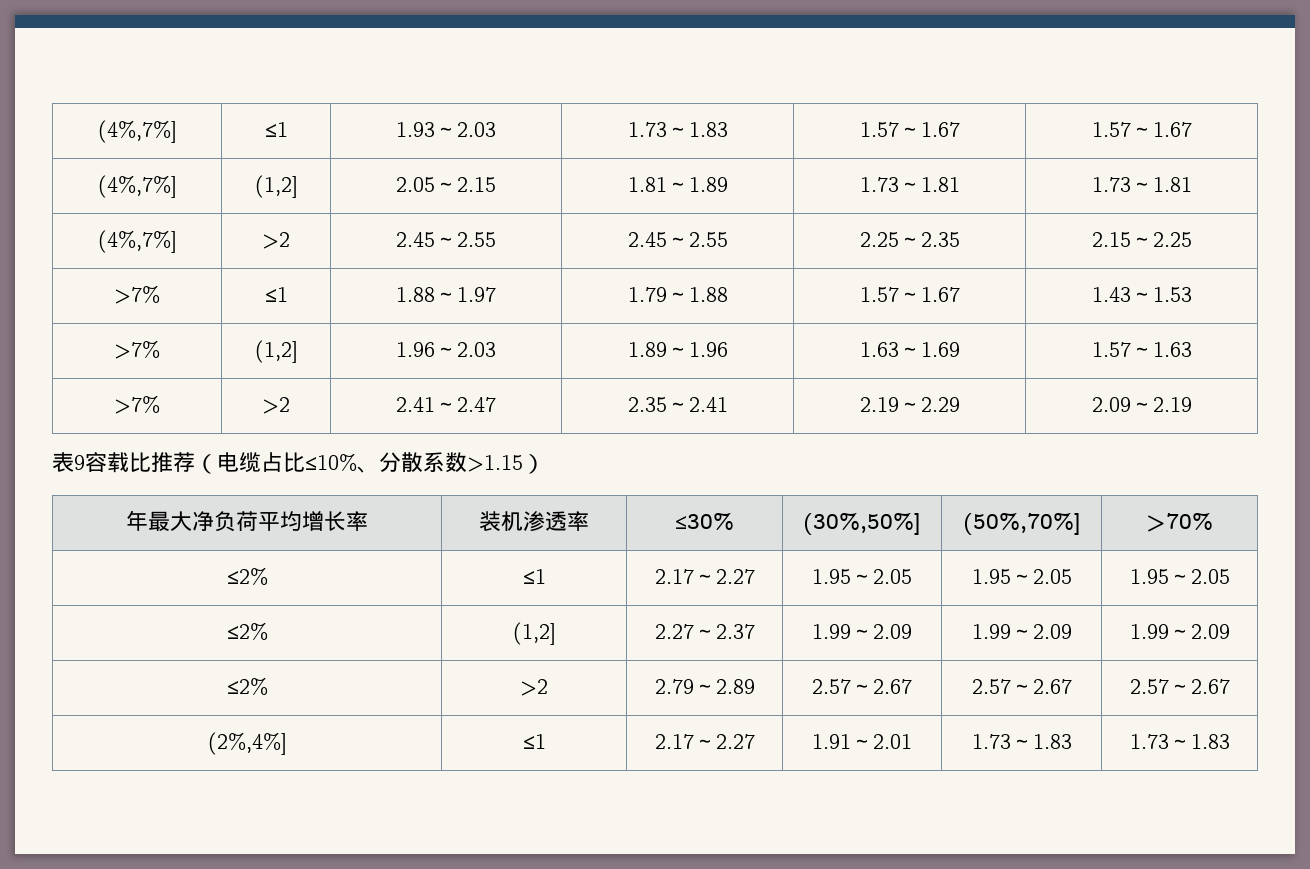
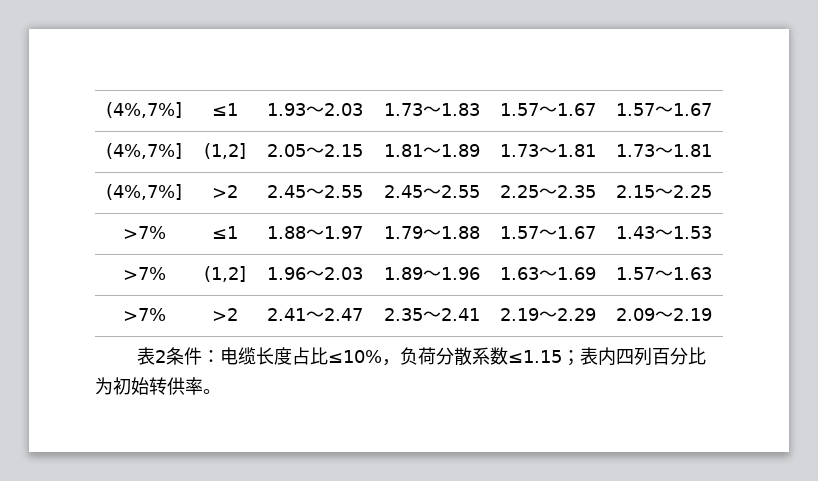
[74,452,261,474] 9容载比推荐（电缆 -> [154,347,292,365] 2条件：电缆长度
[357,466,379,473] 、 -> [381,347,436,366] ，负荷
[467,454,545,474] [126,510,369,532] [479,511,589,532] [675,513,734,530] [803,513,921,535] [962,513,1081,535] [1146,513,1213,532] [226,567,268,585] [522,569,546,584] [654,569,755,584] [812,569,912,584] [971,569,1072,584] [1129,569,1230,584] [226,622,268,640] [512,622,556,645] [654,624,755,639] [812,624,912,639] [971,624,1072,639] [1129,624,1230,639] [226,677,268,695] [520,679,548,696] [654,679,755,694] [812,679,912,694] [971,679,1072,694] [1129,679,1230,694] [207,732,287,755] [522,734,546,749] [654,734,755,749] [812,734,912,749] [971,734,1072,749] [1129,734,1230,749] >1.15） // 年最大净负荷平均增长率 | 装机渗透率 | ≤30% | (30%,50%] | (50%,70%] | >70% // ≤2% | ≤1 | 2.17～2.27 | 1.95～2.05 | 1.95～2.05 | 1.95～2.05 // ≤2% | (1,2] | 2.27～2.37 | 1.99～2.09 | 1.99～2.09 | 1.99～2.09 // ≤2% | >2 | 2.79～2.89 | 2.57～2.67 | 2.57～2.67 | 2.57～2.67 // (2%,4%] | ≤1 | 2.17～2.27 | 1.91～2.01 | 1.73～1.83 | 1.73～1.83 -> [507,347,706,366] [95,377,221,395] ≤1.15；表内四列百分比为初始转供率。

